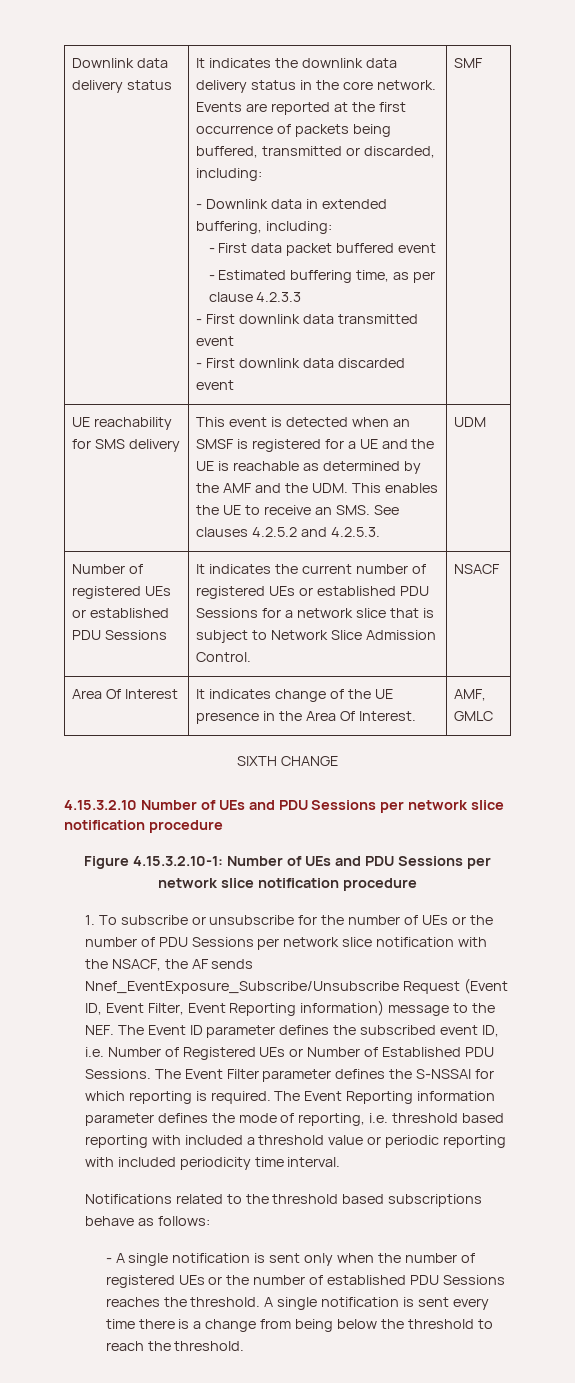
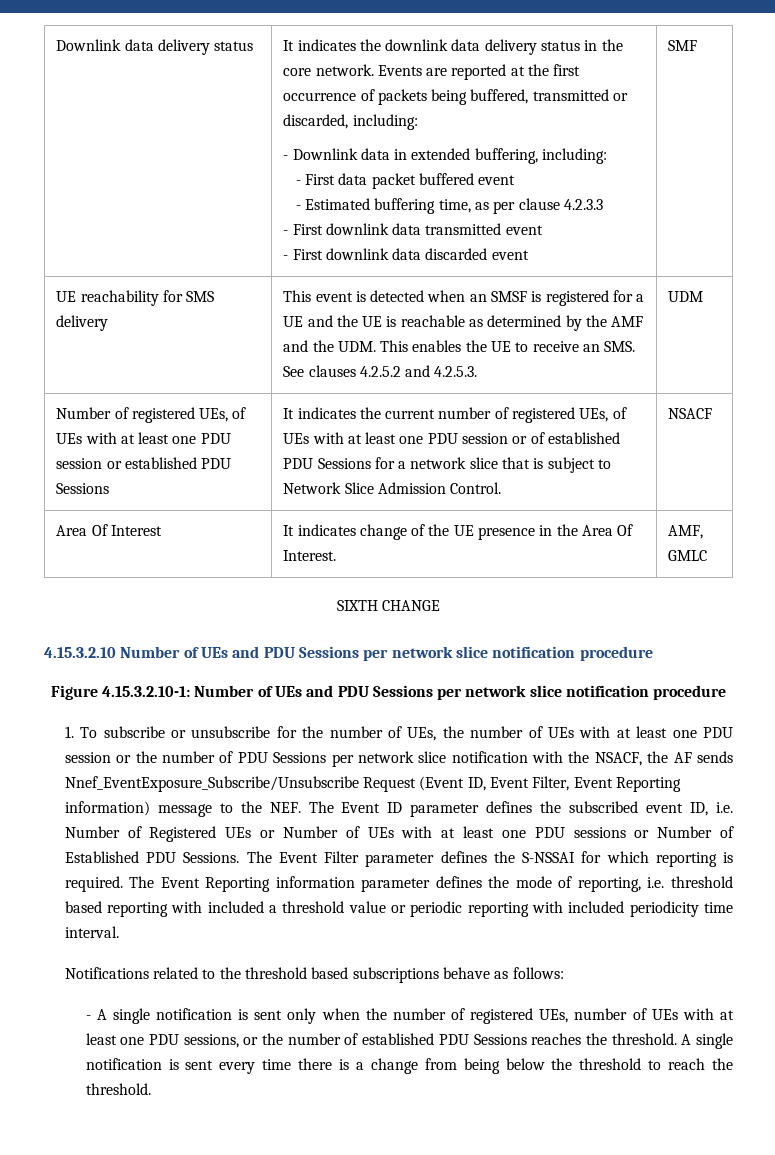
[144,586,171,596] UEs -> [199,407,247,422] [56,432,231,444] [56,458,103,469] UEs, of UEs with at least one PDU session
[268,586,313,596] UEs or -> [579,407,627,422] [283,432,545,444] UEs, of UEs with at least one PDU session or of
[422,915,449,925] UEs -> [407,726,733,741] [64,752,111,763] UEs, the number of UEs with at least one PDU session
(379, 1052) none -> [367,826,735,838] UEs with at least one PDU sessions or Number of
[178,1275,205,1285] UEs -> [539,1008,735,1023] [85,1033,239,1048] UEs, number of UEs with at least one PDU sessions,

